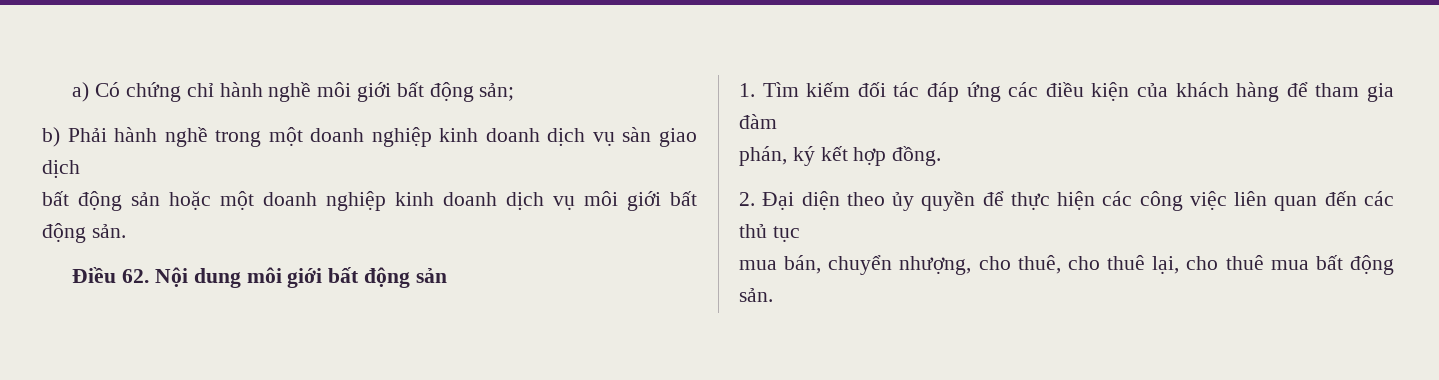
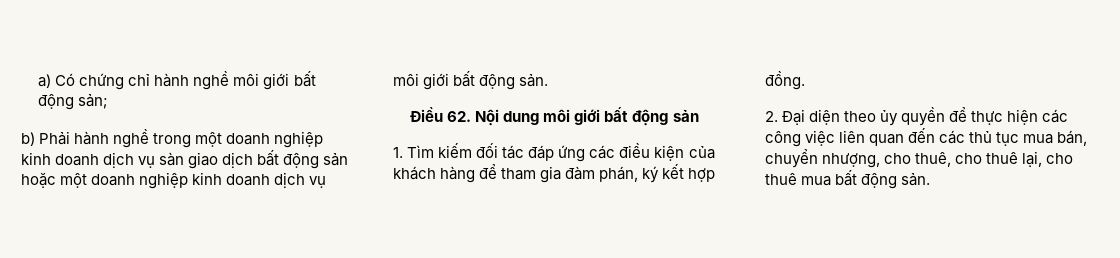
(80, 169) // -> (254, 160) none
(777, 121) // -> (596, 173) none
(800, 234) // -> (1020, 139) none

